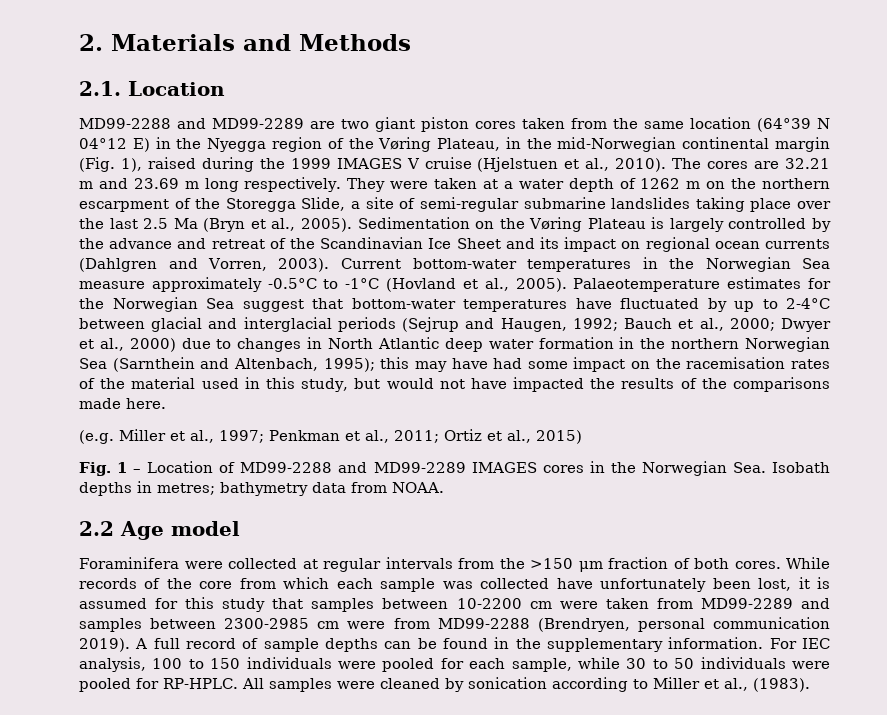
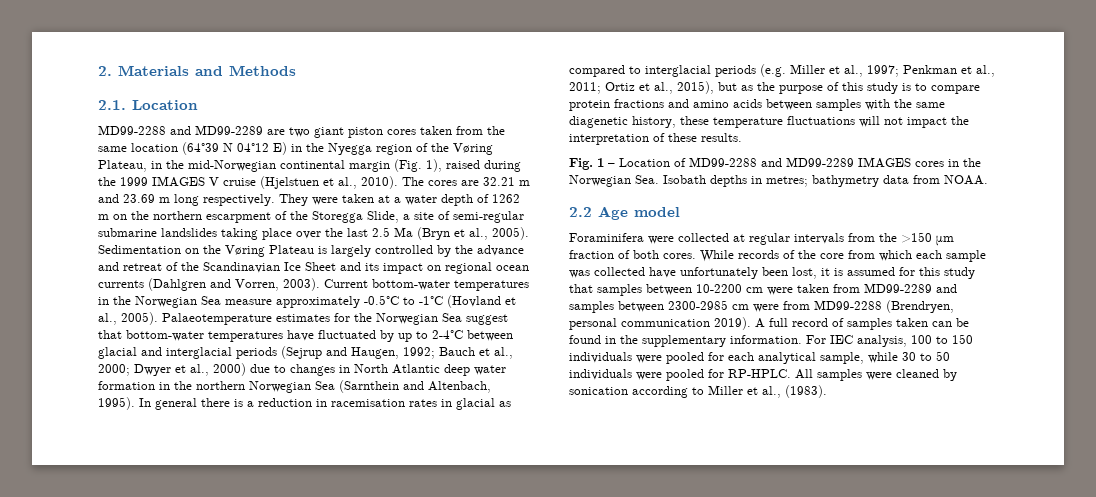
[323,357,830,372] [79,377,830,392] [79,398,166,409] 1995); this may have had some impact on the racemisation rates of the material used in this study, but would not have impacted the results of the comparisons made here. // -> [98,397,511,410] [569,65,756,77] 1995). In general there is a reduction in racemisation rates in glacial as compared to interglacial periods
[536,430,582,444] 2015) -> [677,81,980,94] [569,99,945,111] [569,116,969,128] [569,133,742,145] 2015), but as the purpose of this study is to compare protein fractions and amino acids between samples with the same diagenetic history, these temperature fluctuations will not impact the interpretation of these results.
[263,638,378,652] sample depths -> [847,318,928,330] samples taken
(506, 663) none -> [758,352,816,364] analytical

